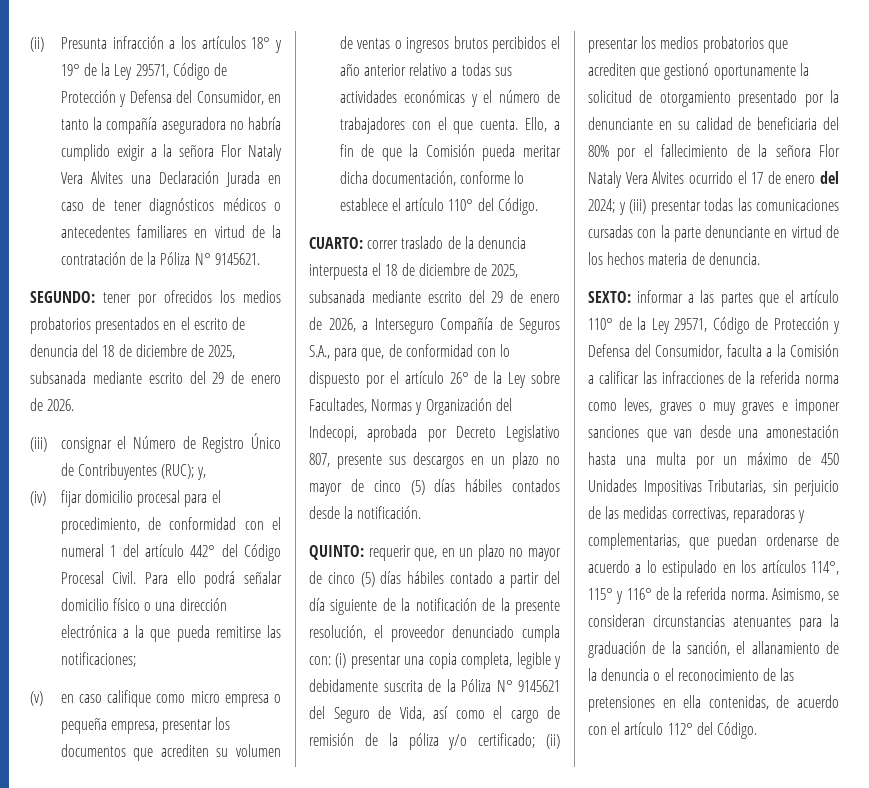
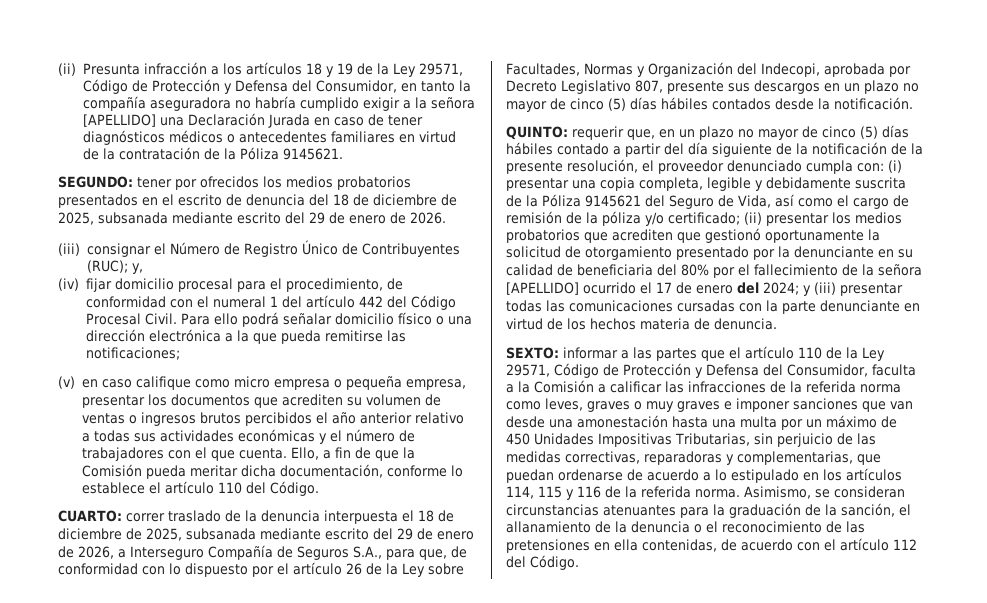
[251,37,282,53] [60,64,80,76] 18° y 19° -> [305,63,353,77] 18 y 19
[221,144,282,161] [60,171,123,184] Flor Nataly Vera Alvites -> [82,114,156,127] [APELLIDO]
[194,253,211,265] N° -> (279, 153) none
[190,545,216,557] 442° -> [358,296,383,307] 442
[448,199,474,211] 110° -> [217,482,242,494] 110
[449,372,469,384] 26° -> [346,563,362,575] 26
[496,680,513,692] N° -> (581, 200) none
[819,144,840,157] [588,171,685,188] Flor Nataly Vera Alvites -> [506,282,579,295] [APELLIDO]
[588,318,613,330] 110° -> [798,347,822,359] 110
[811,561,839,575] [588,588,652,604] 114°, 115° y 116° -> [506,486,601,500] 114, 115 y 116
[667,723,693,735] 112° -> [893,539,917,550] 112

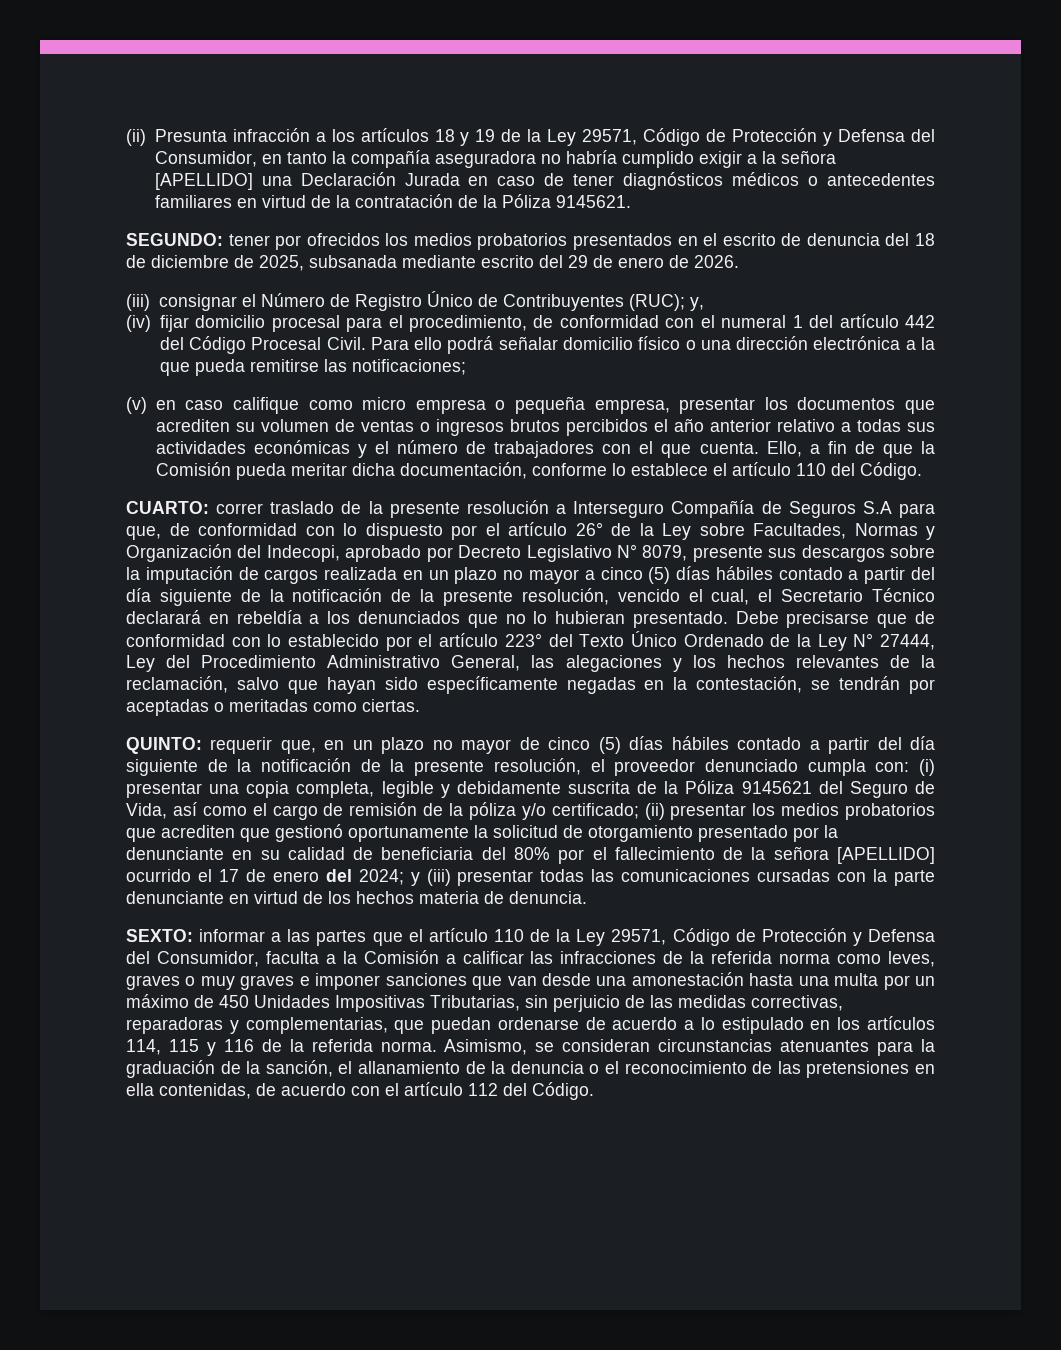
[261,510,454,524] [58,528,474,541] [58,546,114,559] denuncia interpuesta el 18 de diciembre de 2025, subsanada mediante escrito del 29 de enero de 2026, -> [389,500,549,518] presente resolución
[353,546,382,559] S.A., -> [862,501,892,514] S.A
[346,563,362,575] 26 -> [575,522,603,536] 26°
[823,63,885,77] aprobada -> [345,545,422,562] aprobado
[635,80,663,93] 807, -> [616,544,688,561] N° 8079,
[824,80,919,94] [506,97,913,112] en un plazo no mayor de cinco (5) días hábiles contados desde la notificación. -> [889,545,935,558] [126,566,936,584] [126,588,935,606] [126,610,936,628] [126,631,935,651] [126,655,936,672] [126,676,935,694] [126,699,420,716] sobre la imputación de cargos realizada en un plazo no mayor a cinco (5) días hábiles contado a partir del día siguiente de la notificación de la presente resolución, vencido el cual, el Secretario Técnico declarará en rebeldía a los denunciados que no lo hubieran presentado. Debe precisarse que de conformidad con lo establecido por el artículo 223° del Texto Único Ordenado de la Ley N° 27444, Ley del Procedimiento Administrativo General, las alegaciones y los hechos relevantes de la reclamación, salvo que hayan sido específicamente negadas en la contestación, se tendrán por aceptadas o meritadas como ciertas.

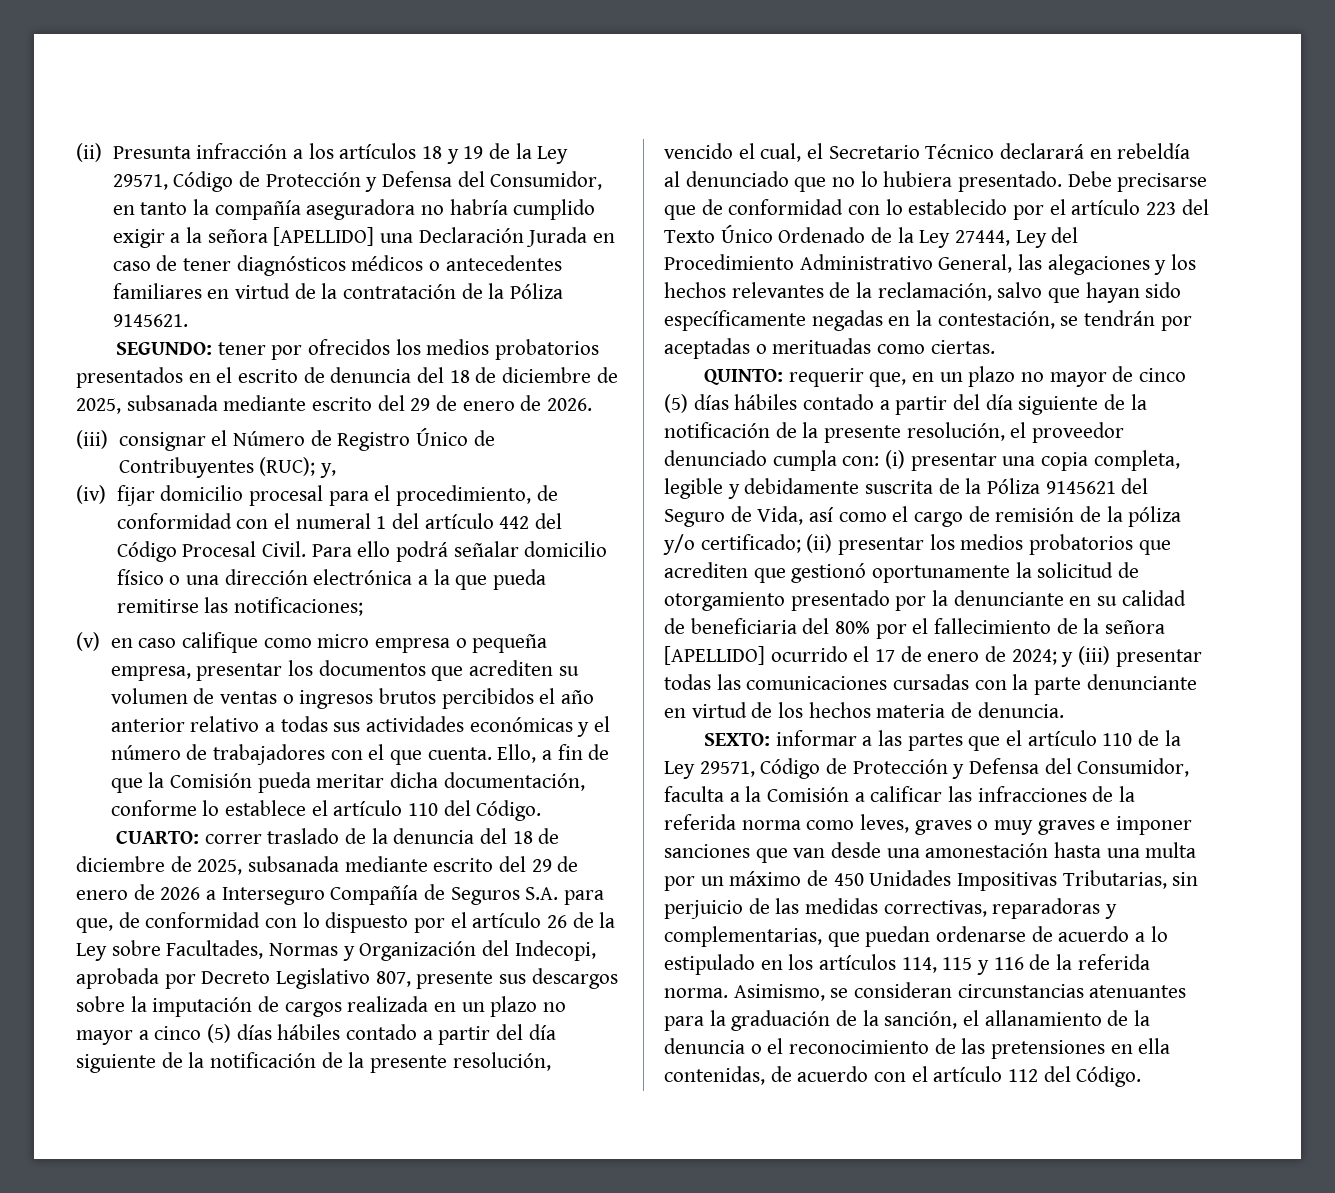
[389,500,549,518] presente resolución -> [393,828,560,844] [76,856,579,875] [76,884,201,900] denuncia del 18 de diciembre de 2025, subsanada mediante escrito del 29 de enero de 2026
[862,501,892,514] S.A -> [525,887,559,900] S.A.
[575,522,603,536] 26° -> [547,915,568,928] 26
[345,545,422,562] aprobado -> [76,968,159,989] aprobada
[616,544,688,561] N° 8079, -> [375,971,411,987] 807,
[309,611,460,624] a los denunciados -> [664,171,789,187] al denunciado
[555,611,626,624] hubieran -> [883,171,953,187] hubiera
[504,633,542,647] 223° -> [1146,202,1177,215] 223
[853,633,874,647] N° -> (951, 239) none
[229,699,308,712] meritadas -> [772,338,872,354] merituadas
[325,869,352,882] del -> [985,646,1007,662] de

